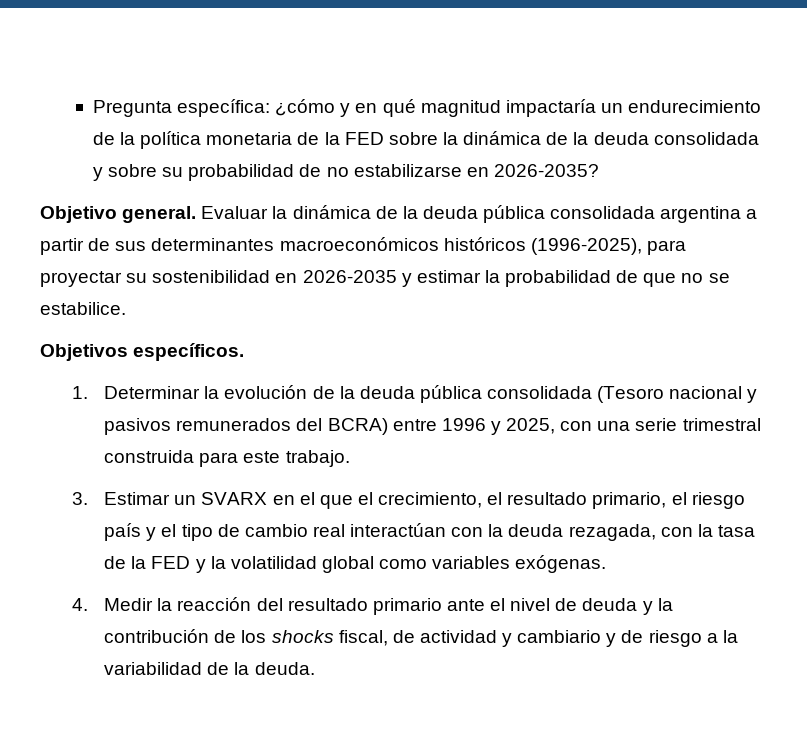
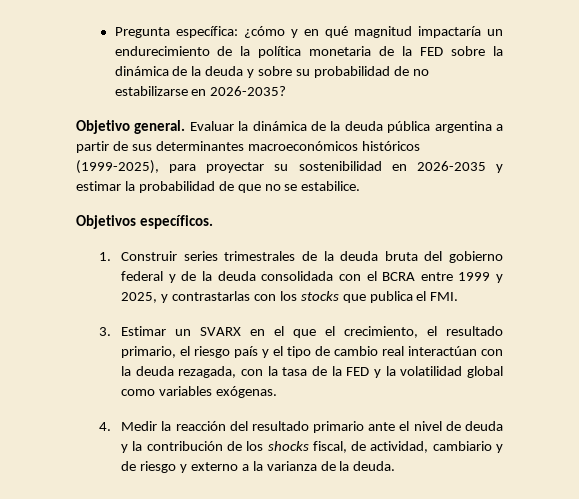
[653,132,759,145] consolidada -> (244, 71) none
[550,206,656,219] consolidada -> (431, 127) none
[530,238,642,255] (1996-2025), -> [76,160,159,174] (1999-2025),
[104,385,758,403] [104,418,761,435] [104,450,350,467] Determinar la evolución de la deuda pública consolidada (Tesoro nacional y pasivos remunerados del BCRA) entre 1996 y 2025, con una serie trimestral construida para este trabajo. -> [121,251,503,263] [121,271,503,283] [121,291,459,303] Construir series trimestrales de la deuda bruta del gobierno federal y de la deuda consolidada con el BCRA entre 1999 y 2025, y contrastarlas con los stocks que publica el FMI.
[419,630,513,647] actividad y -> [370,441,429,453] actividad,
(702, 638) none -> [179,462,238,473] y externo
[104,662,203,675] variabilidad -> [266,461,317,471] varianza

